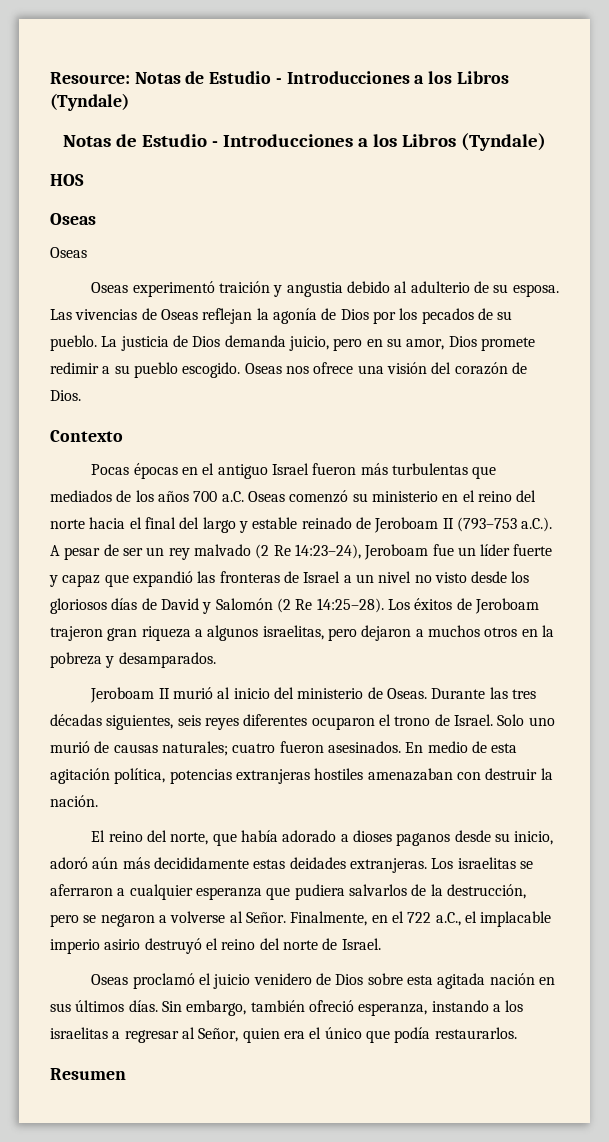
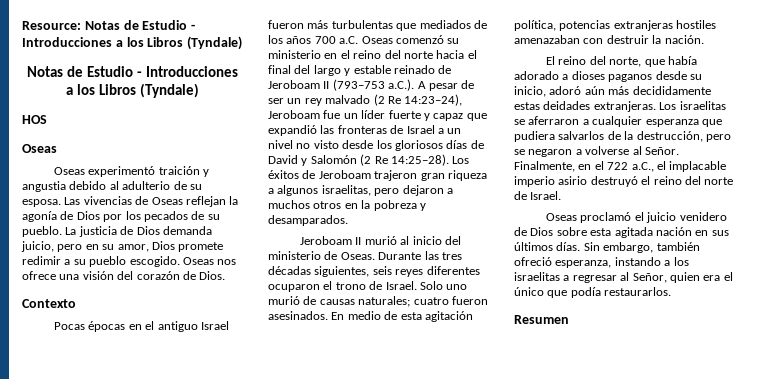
[91,282,129,293] // Oseas -> (86, 171) none

